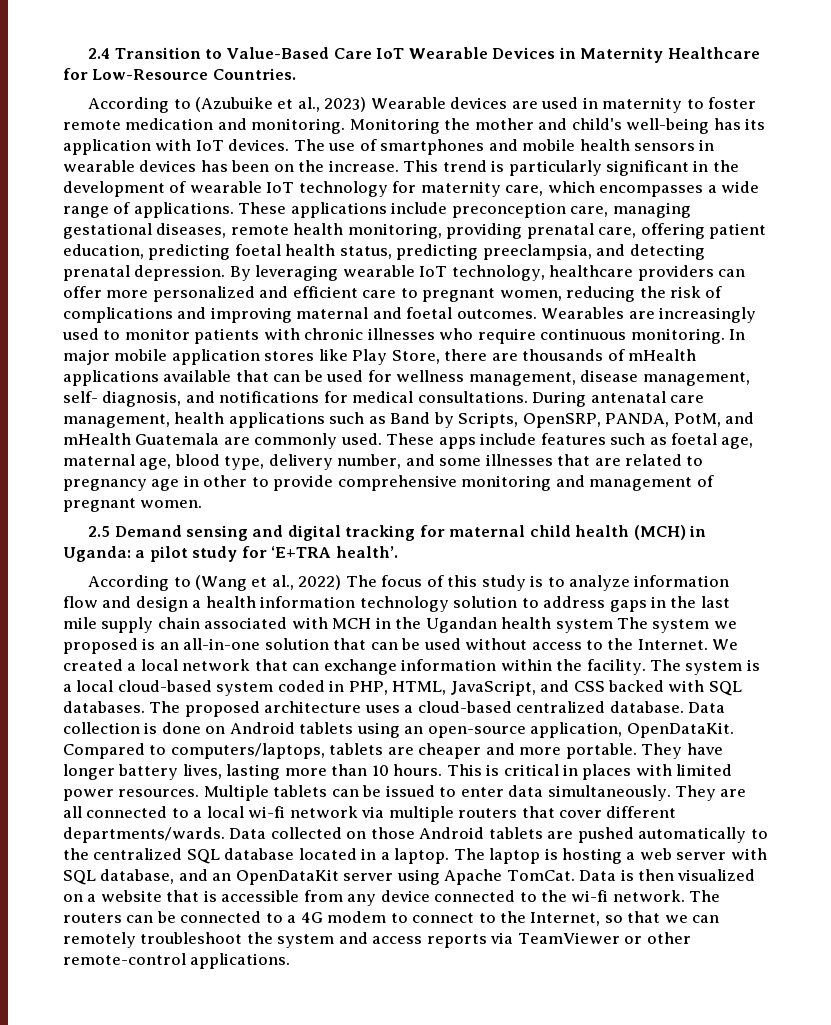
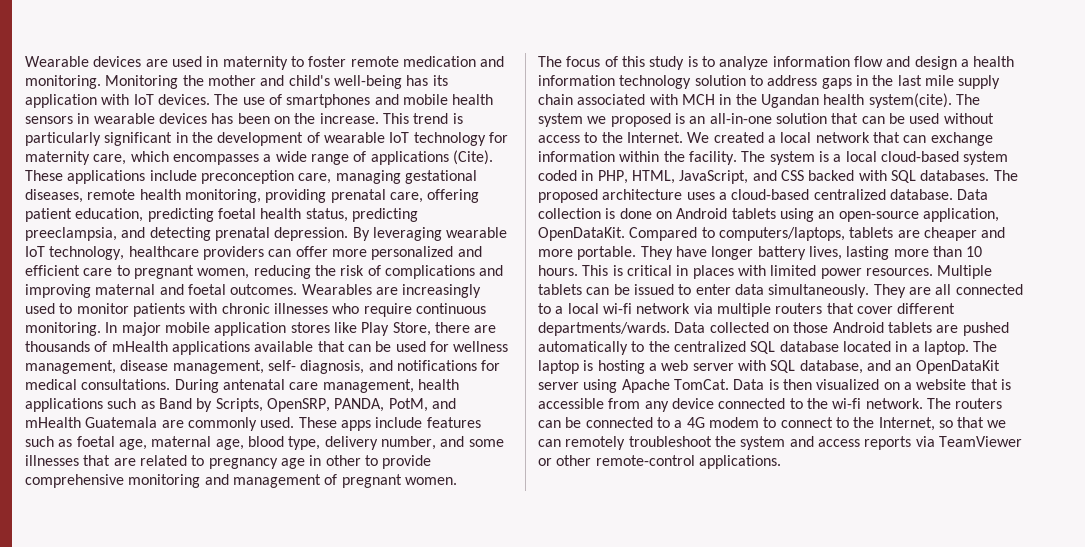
[88,47,760,63] [63,68,296,80] [88,97,367,113] 2.4 Transition to Value-Based Care IoT Wearable Devices in Maternity Healthcare for Low-Resource Countries. // According to (Azubuike et al., 2023) -> (25, 61) none
[133,202,234,218] applications. -> [370,150,493,165] applications (Cite).
[88,525,707,541] [63,546,398,562] [88,575,342,591] 2.5 Demand sensing and digital tracking for maternal child health (MCH) in Uganda: a pilot study for ‘E+TRA health’. // According to (Wang et al., 2022) -> (457, 481) none
[555,619,613,633] system -> [868,93,952,108] system(cite).

